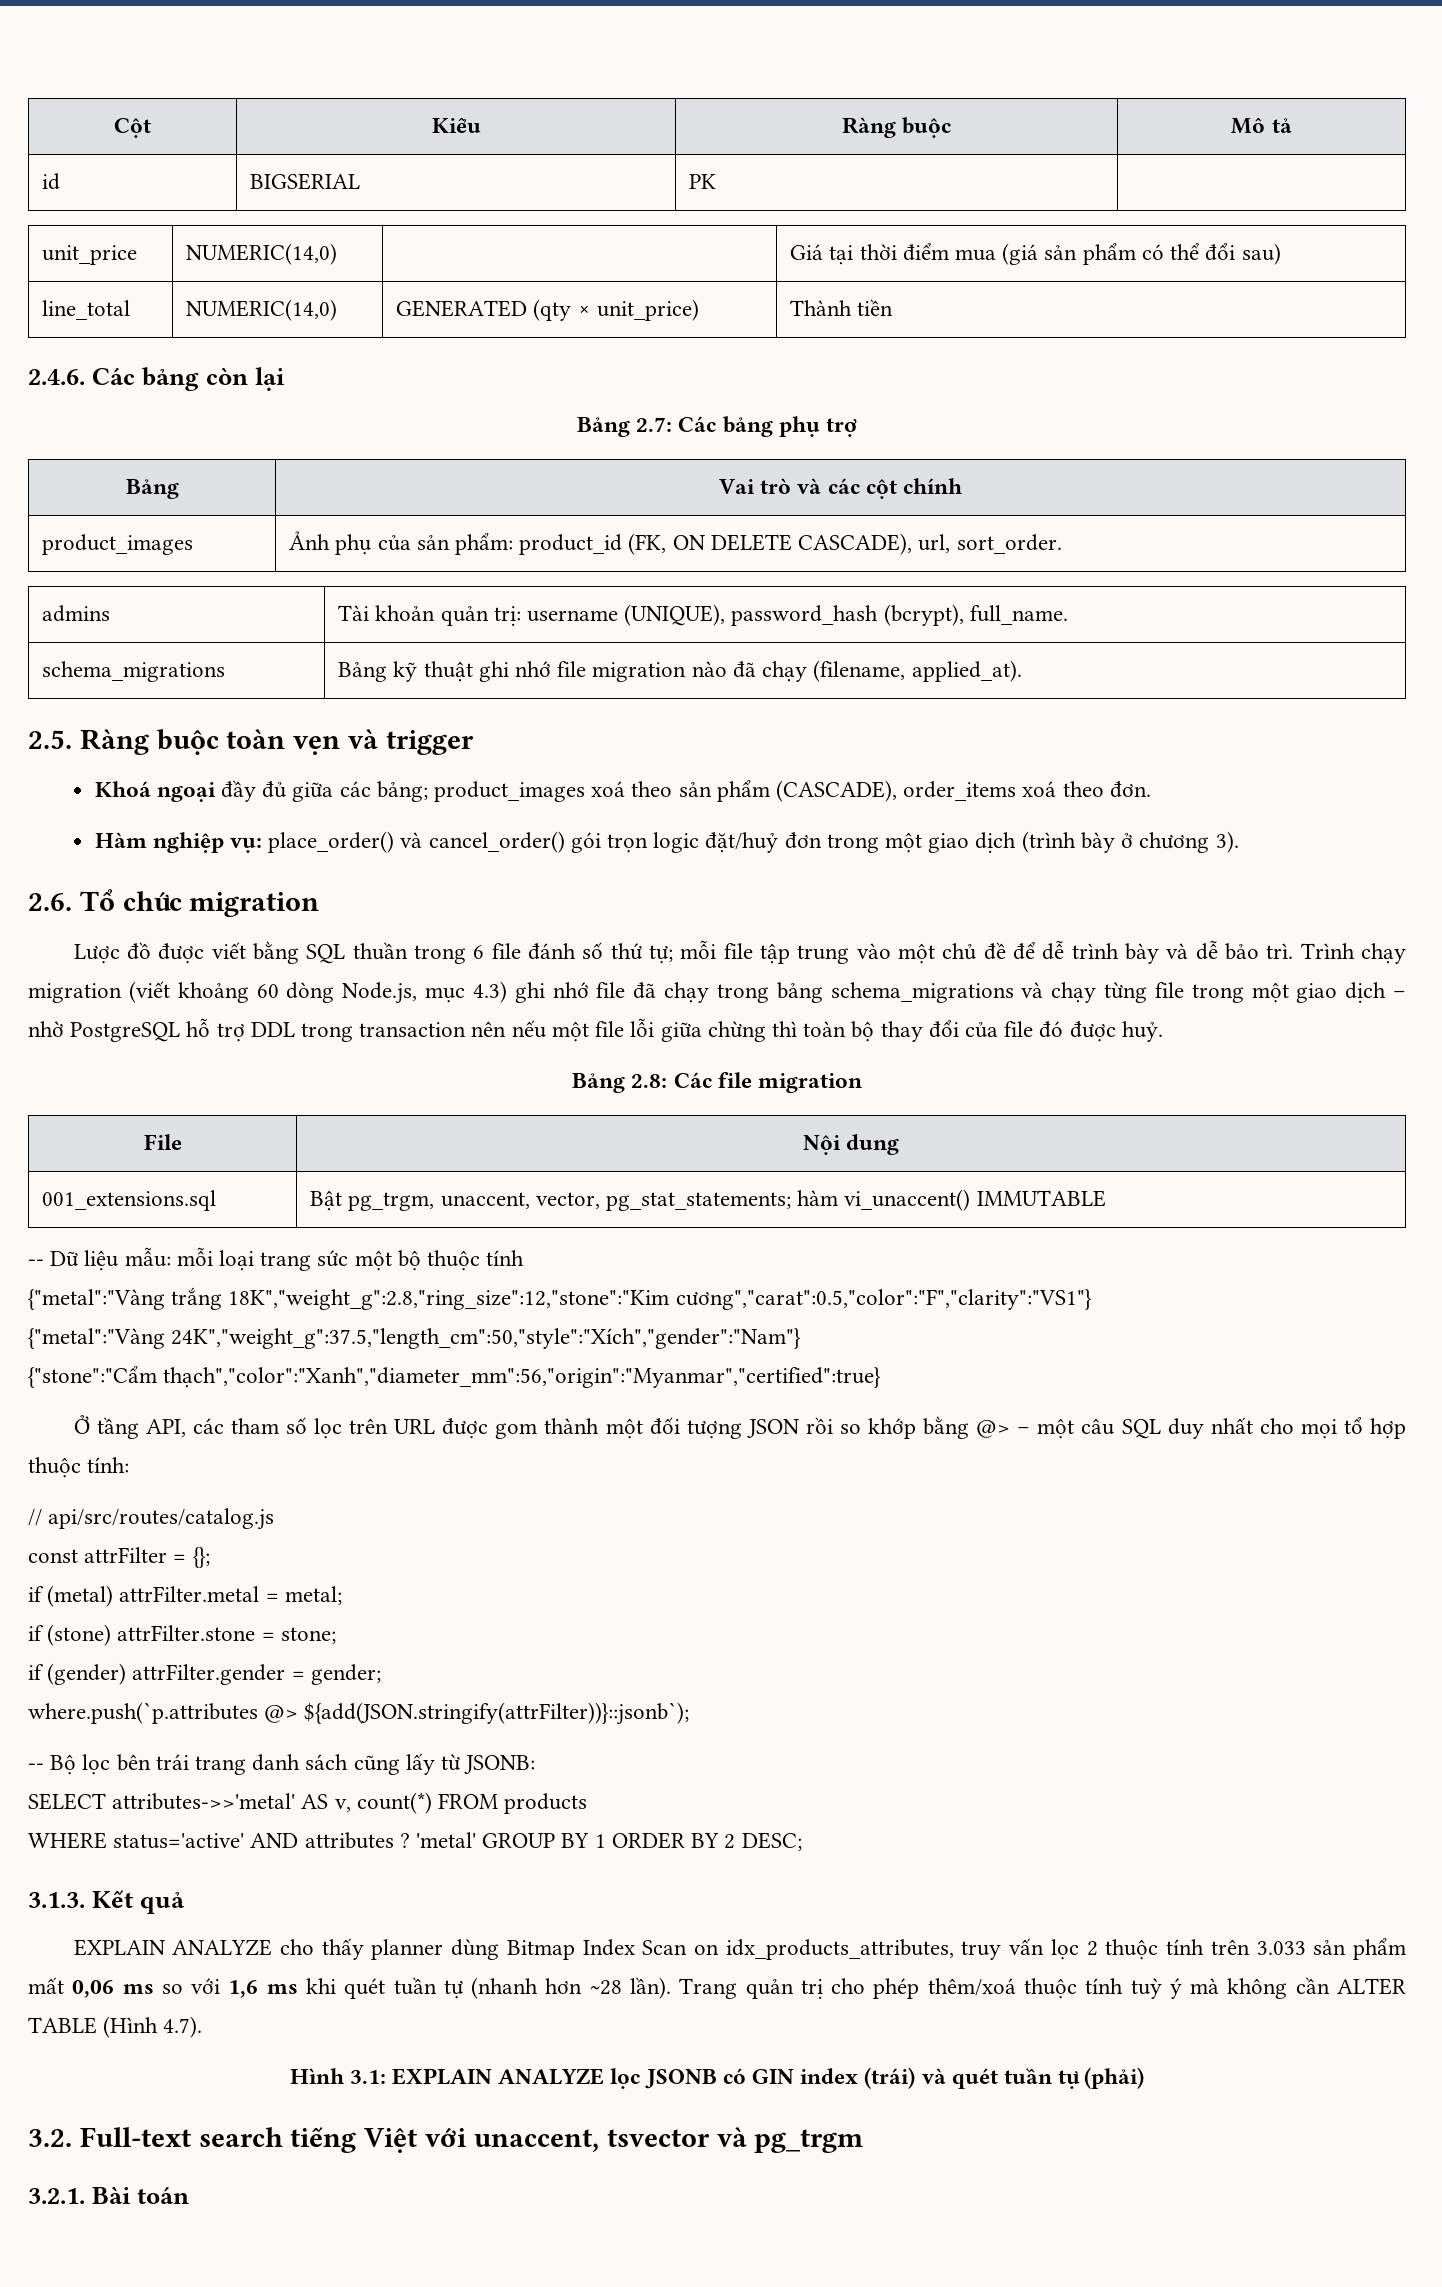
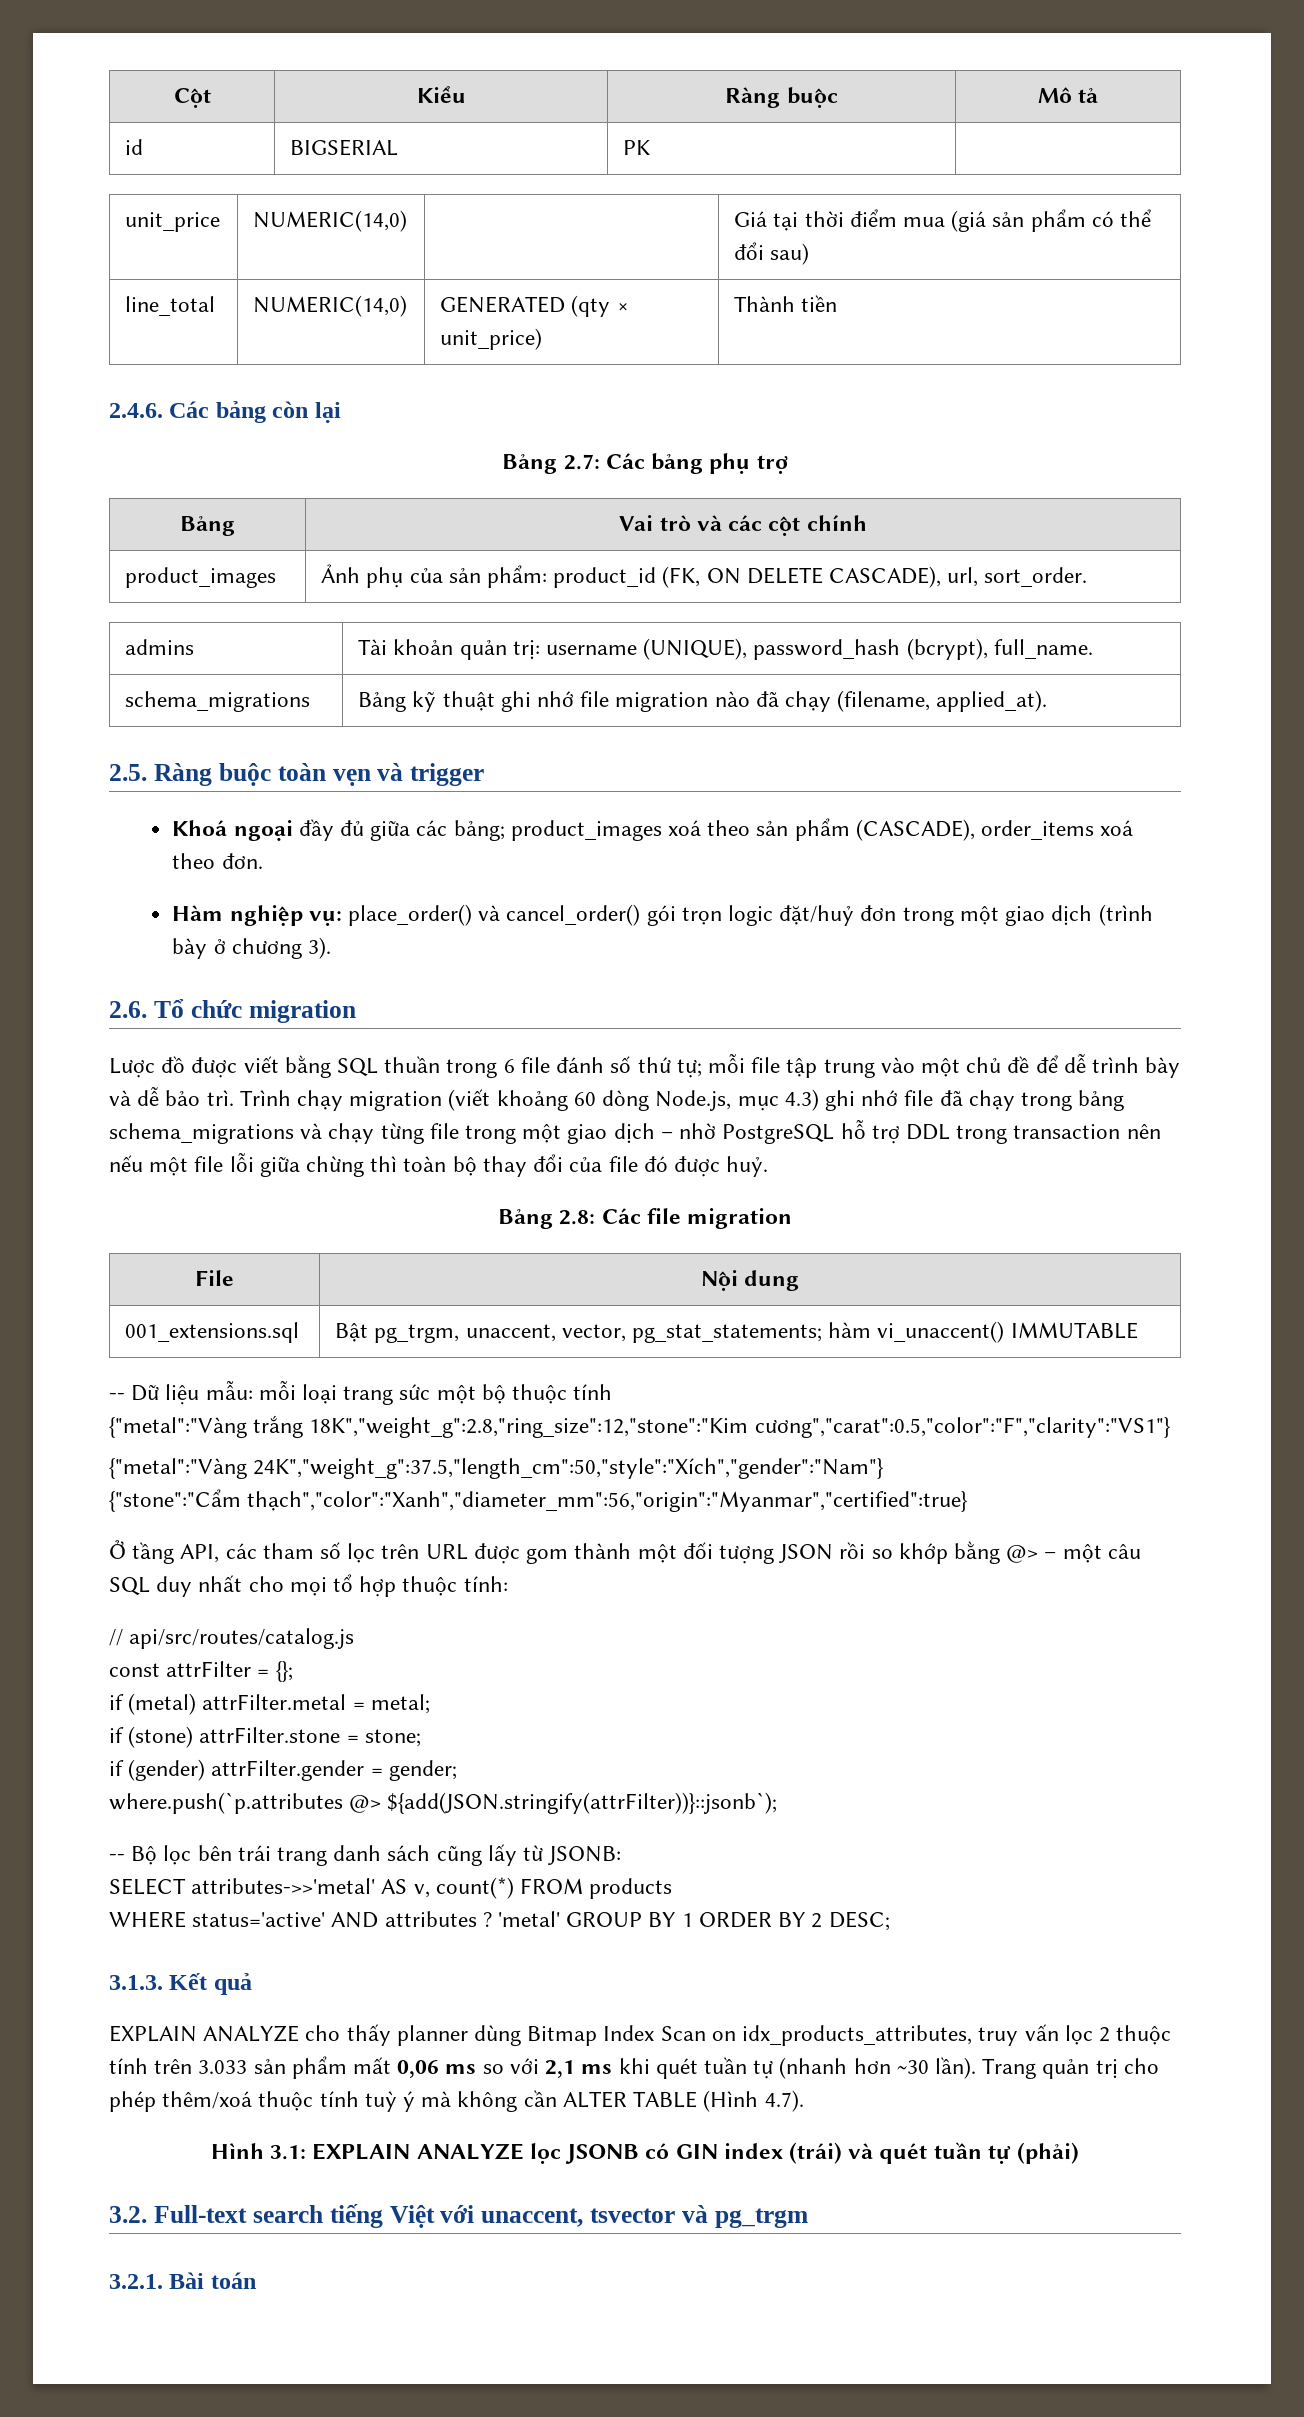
[228,1980,259,1998] 1,6 -> [545,2060,576,2078] 2,1
[589,1980,622,1995] ~28 -> [896,2060,929,2074] ~30

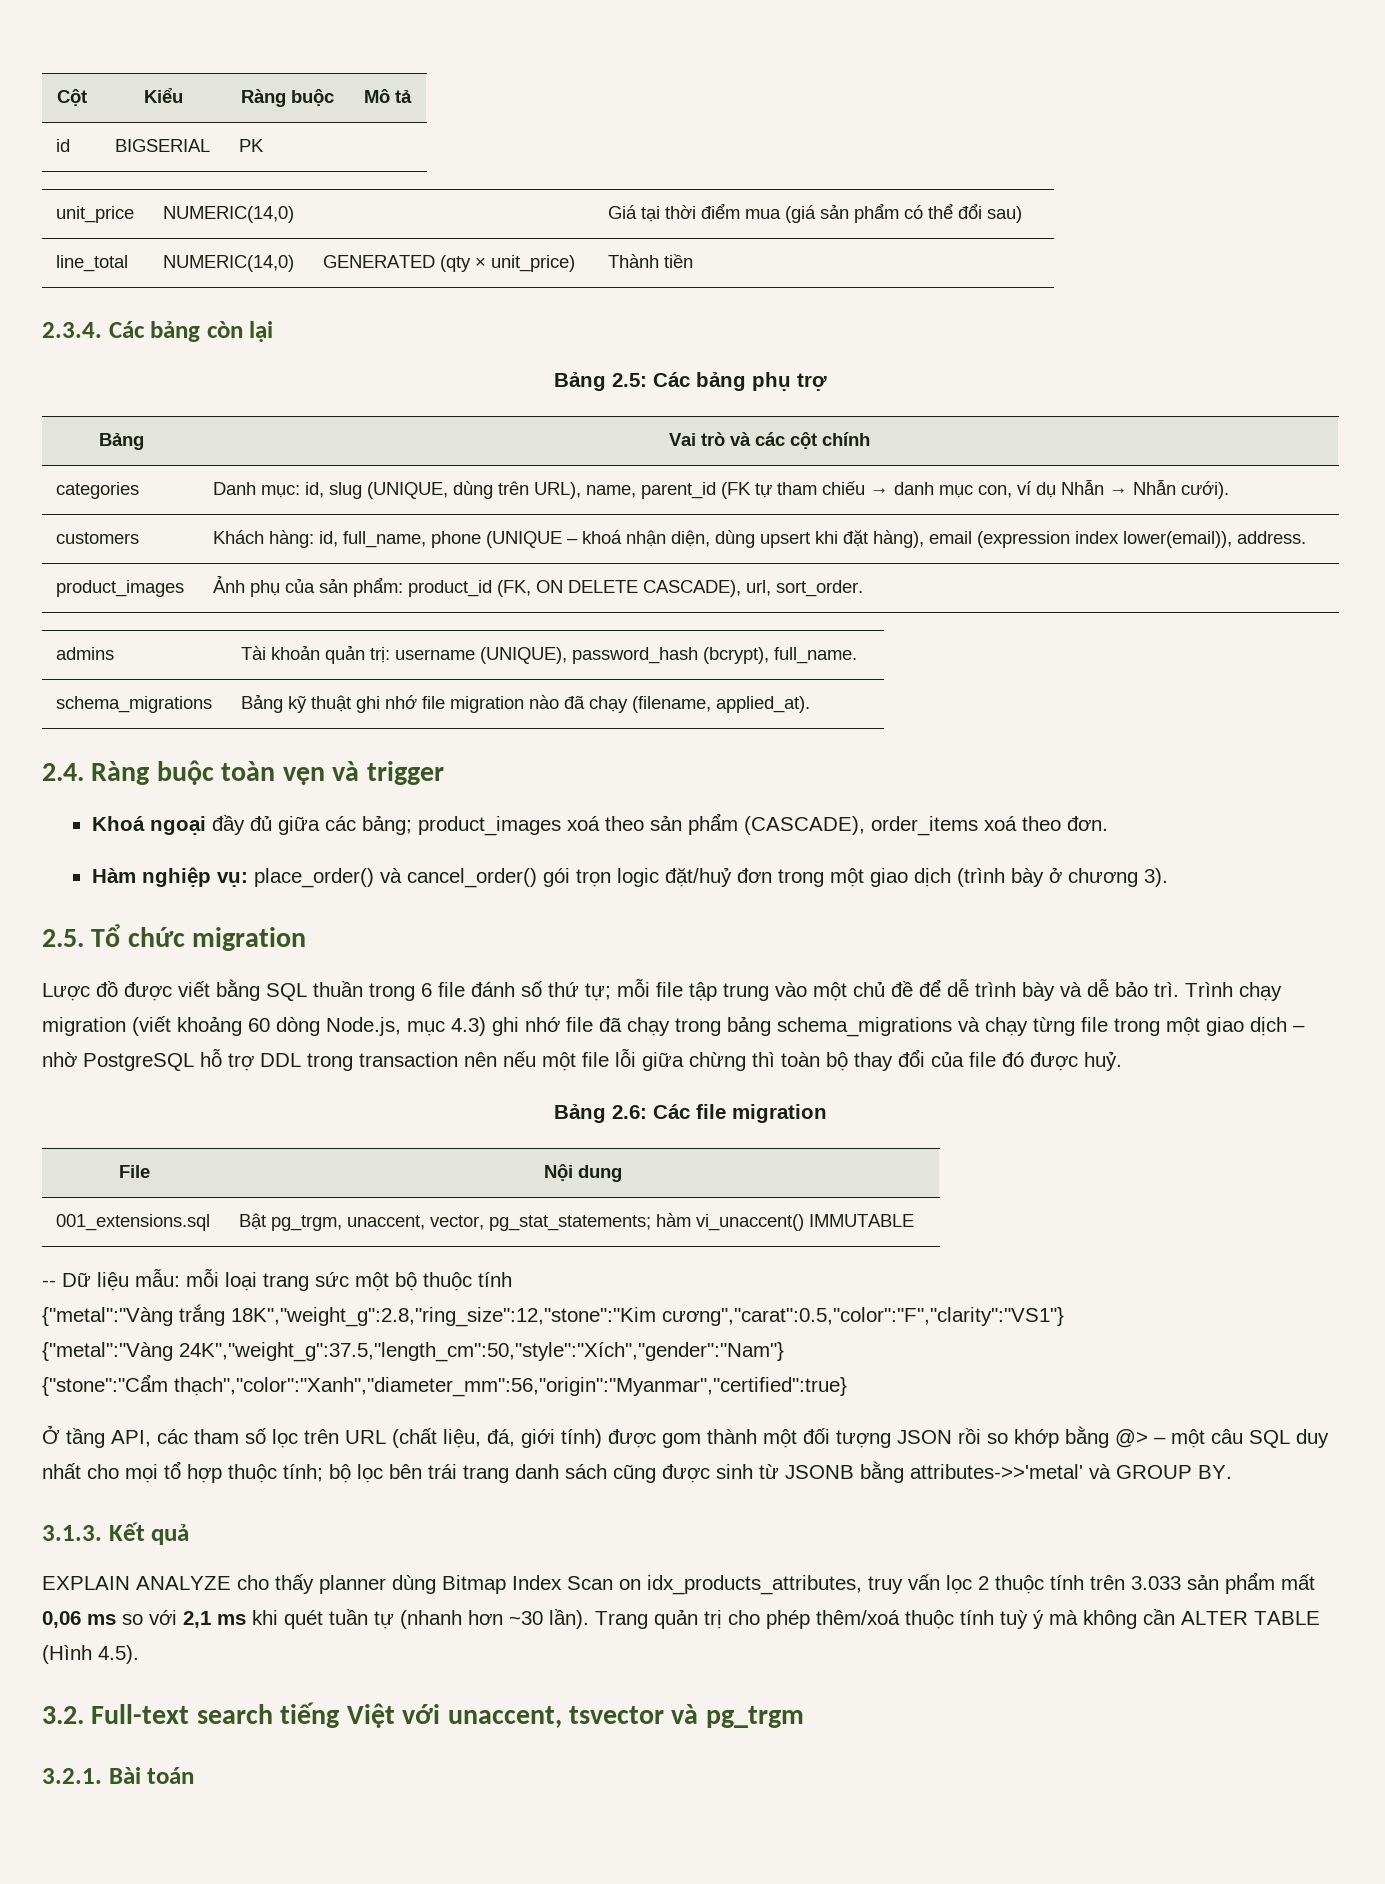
[109,403,163,418] 2.4.6. -> [42,322,102,338] 2.3.4.
[563,454,600,470] 2.7: -> [612,373,647,387] 2.5:
(867, 523) none -> [56,482,140,499] [213,479,1230,499] [56,532,140,544] [213,530,1307,548] // categories | Danh mục: id, slug (UNIQUE, dùng trên URL), name, parent_id (FK tự tham chiếu → danh mục con, ví dụ Nhẫn → Nhẫn cưới). // customers | Khách hàng: id, full_name, phone (UNIQUE – khoá nhận diện, dùng upsert khi đặt hàng), email (expression index lower(email)), address.
[109,764,147,781] 2.5. -> [42,763,84,781] 2.4.
[109,1001,147,1018] 2.6. -> [42,929,84,947] 2.5.
[559,1210,596,1225] 2.8: -> [612,1105,647,1119] 2.6:
(468, 1552) none -> [392,1428,602,1448] (chất liệu, đá, giới tính)
[463,1576,508,1592] [109,1628,355,1649] [109,1661,293,1682] [109,1693,430,1715] [109,1726,421,1748] [109,1759,457,1781] [109,1792,778,1814] [109,1846,158,1865] tính: // // api/src/routes/catalog.js // const attrFilter = {}; // if (metal) attrFilter.metal = metal; // if (stone) attrFilter.stone = stone; // if (gender) attrFilter.gender = gender; // where.push(`p.attributes @> ${add(JSON.stringify(attrFilter))}::jsonb`); // -- Bộ -> [283,1464,351,1483] tính; bộ
[487,1844,622,1866] [109,1877,673,1899] [109,1911,890,1931] lấy từ JSONB: // SELECT attributes->>'metal' AS v, count(*) FROM products // WHERE status='active' AND attributes ? 'metal' GROUP BY 1 ORDER BY 2 DESC; -> [662,1461,1232,1483] được sinh từ JSONB bằng attributes->>'metal' và GROUP BY.
[764,2090,804,2112] [211,2142,1079,2164] 4.7). // Hình 3.1: EXPLAIN ANALYZE lọc JSONB có GIN index (trái) và quét tuần tự (phải) -> [98,1645,139,1664] 4.5).

